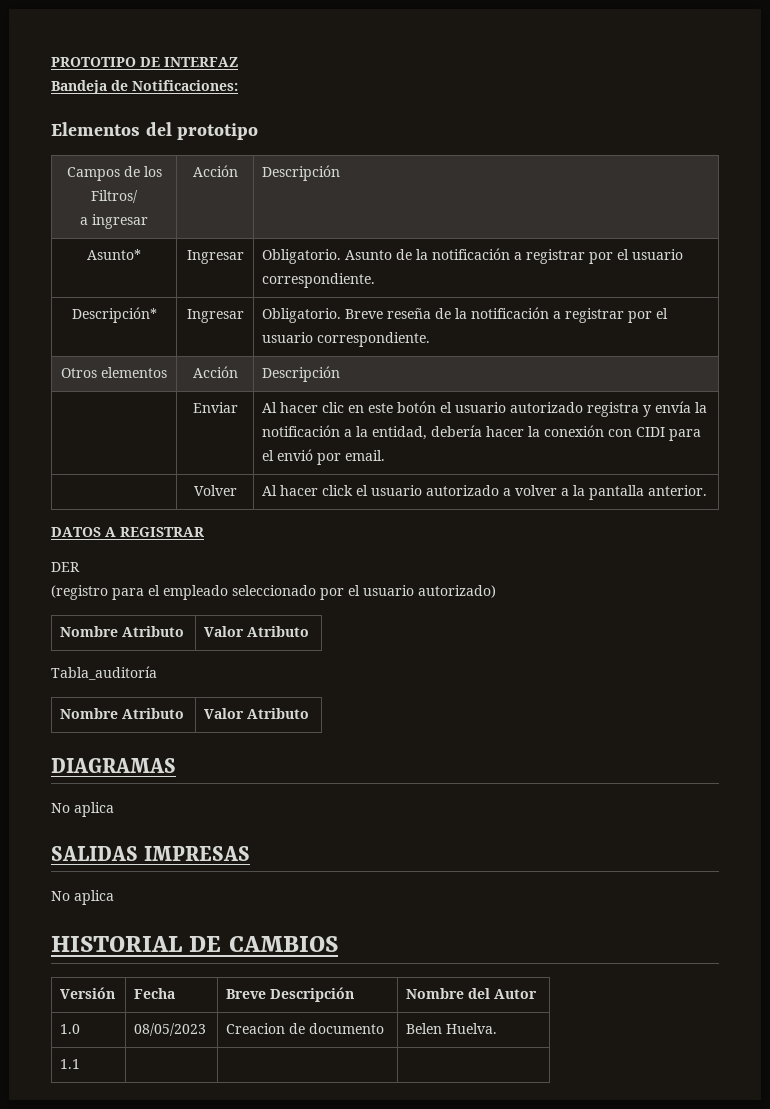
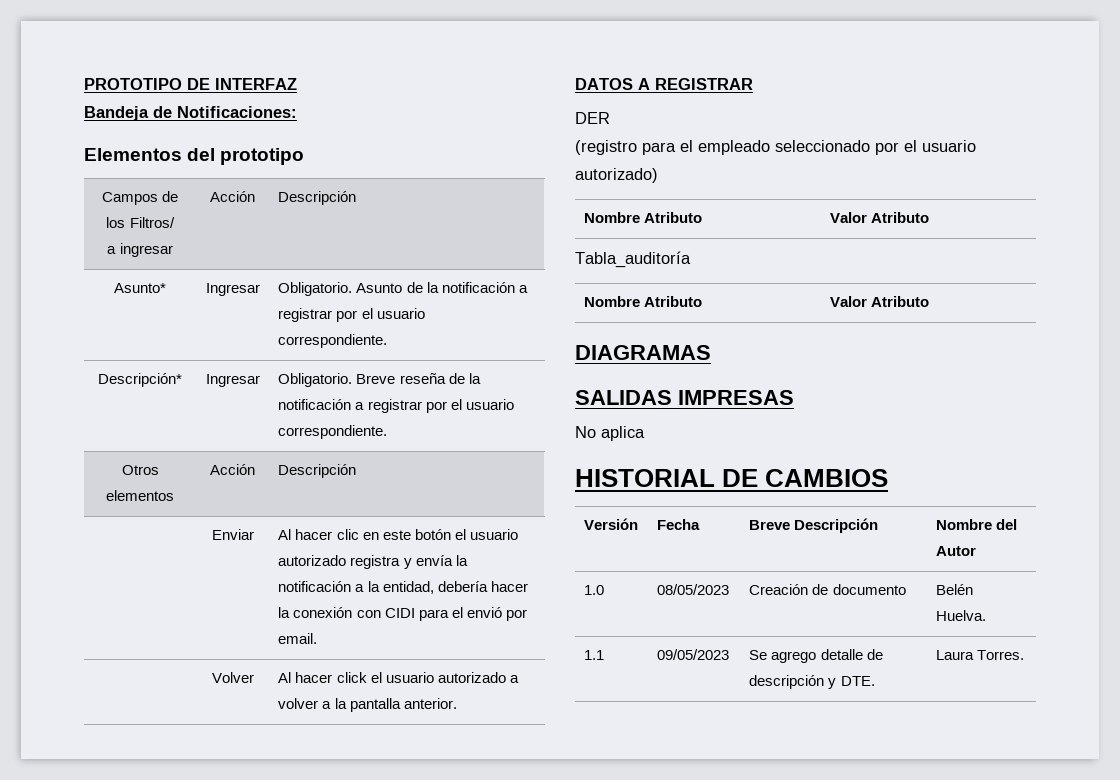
[51,802,114,817] // No aplica -> (711, 352) none
[226,1023,286,1034] Creacion -> [749,584,809,595] Creación
[406,1023,443,1034] Belen -> [936,584,974,595] Belén
(81, 1064) | | -> [657,649,730,660] [749,649,883,663] [749,675,875,689] [936,650,1025,660] 09/05/2023 | Se agrego detalle de descripción y DTE. | Laura Torres.

